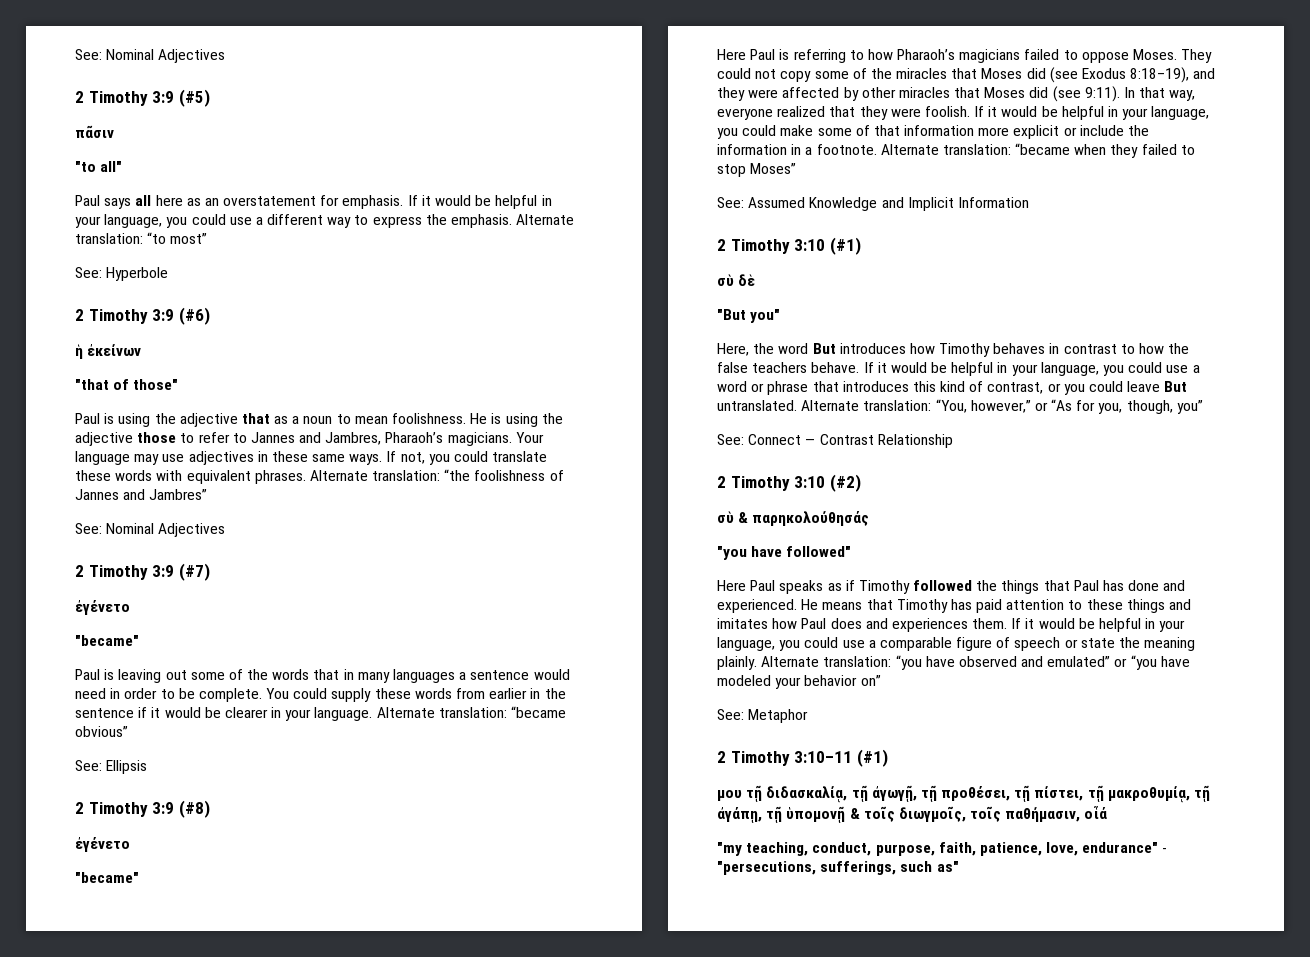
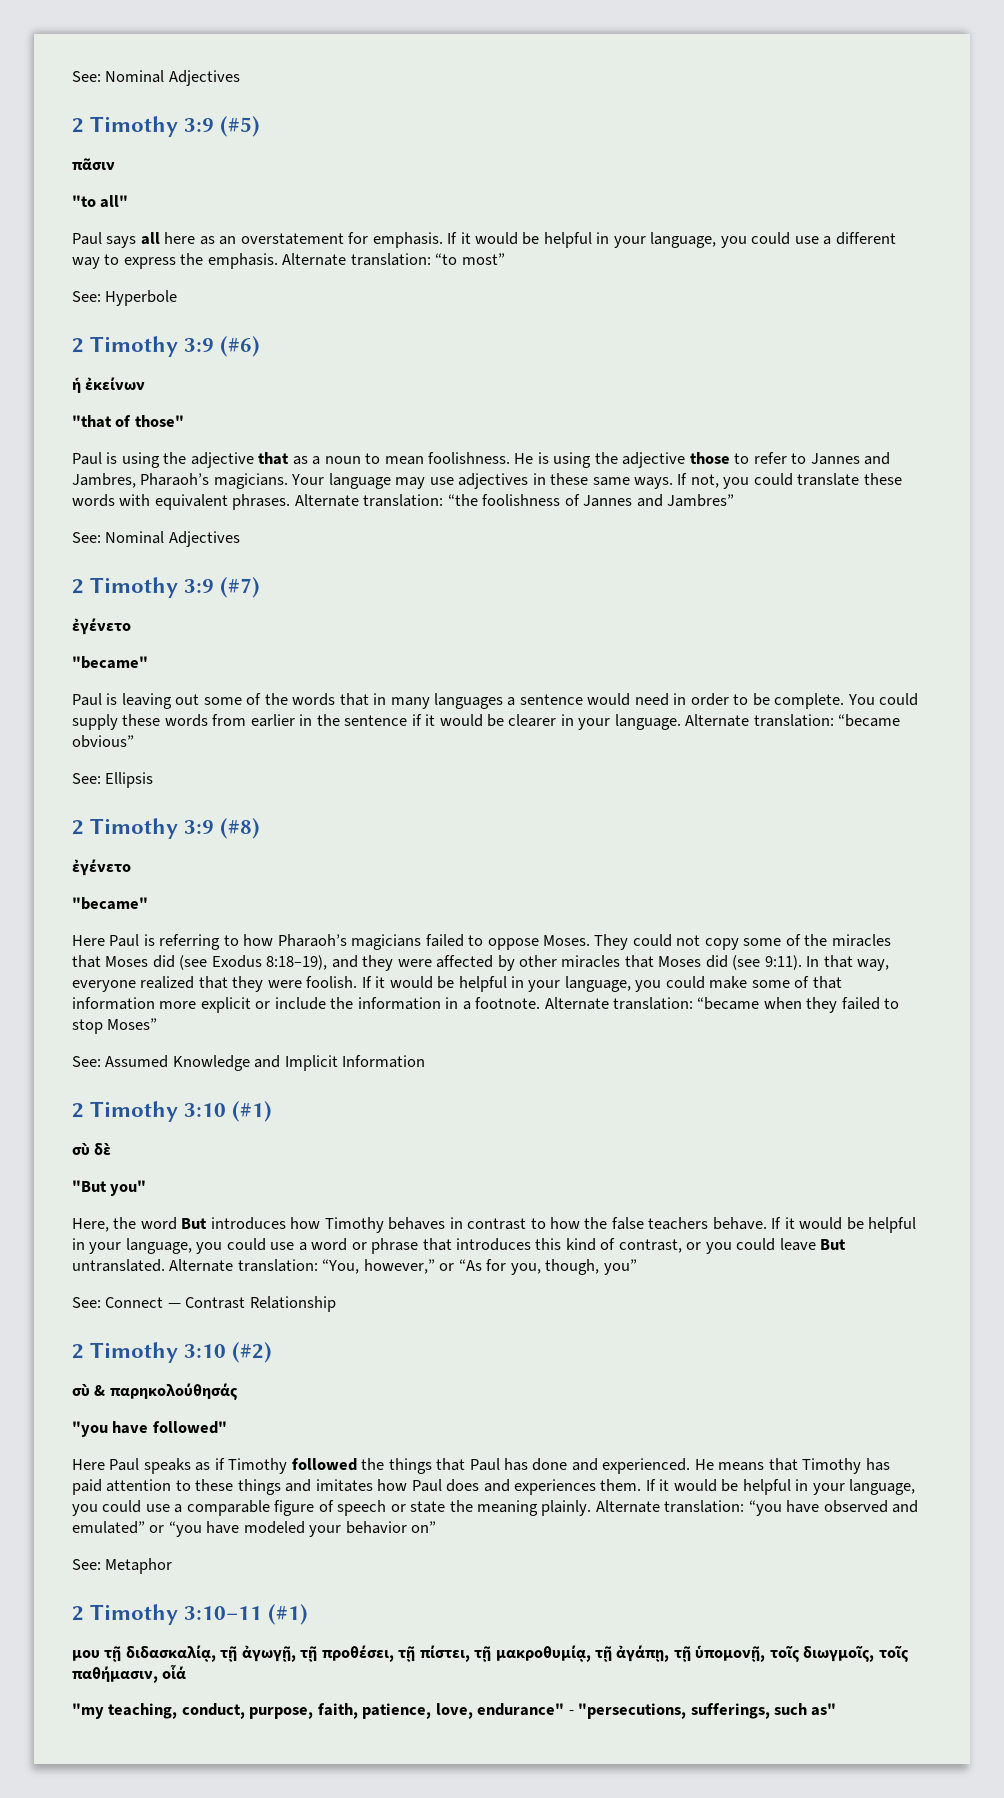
[786,806,860,823] ὑπομονῇ & -> [695,1645,766,1662] ὑπομονῇ,

